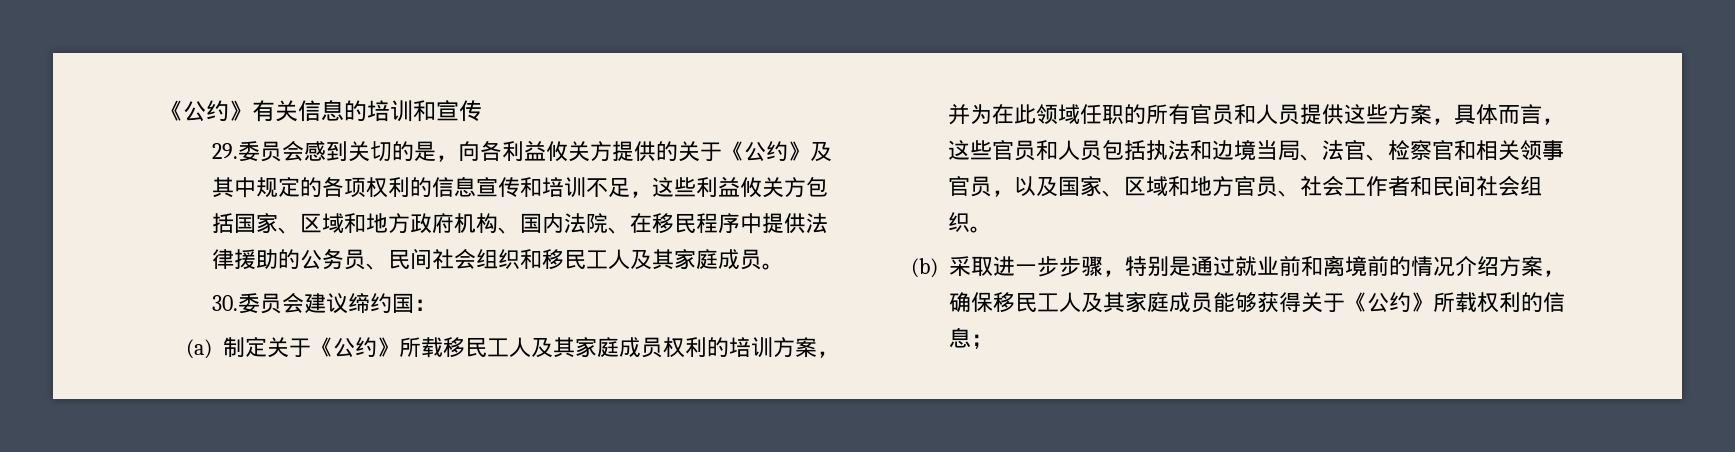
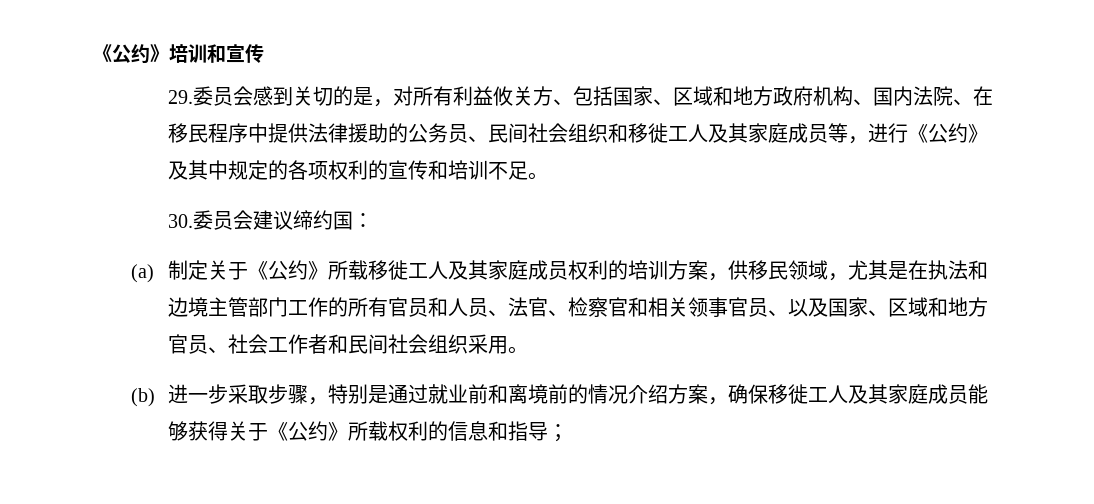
[160,100,367,122] 《公约》有关信息的 -> [93,44,169,64] 《公约》
[458,140,833,162] [212,176,807,198] 向各利益攸关方提供的关于《公约》及其中规定的各项权利的信息宣传和培训不足，这些利益攸关方 -> [393,86,574,106] 对所有利益攸关方、
[564,249,763,270] 民工人及其家庭成员 -> [648,123,989,144] [168,160,529,180] 徙工人及其家庭成员等，进行《公约》及其中规定的各项权利的宣传和培训不足
[465,337,488,357] 民 -> [388,260,409,280] 徙
[948,104,1565,125] [948,140,1301,161] 并为在此领域任职的所有官员和人员提供这些方案，具体而言，这些官员和人员包括执法和边境当局 -> [728,260,989,281] [168,297,489,317] 供移民领域，尤其是在执法和边境主管部门工作的所有官员和人员
[992,190,1015,197] ， -> [768,310,789,316] 、
(971, 222) none -> [468,334,509,354] 采用
[949,256,1060,277] 采取进一步 -> [168,384,269,404] 进一步采取
[1015,292,1038,312] 民 -> [788,384,809,404] 徙
(972, 337) none -> [488,421,549,441] 和指导

